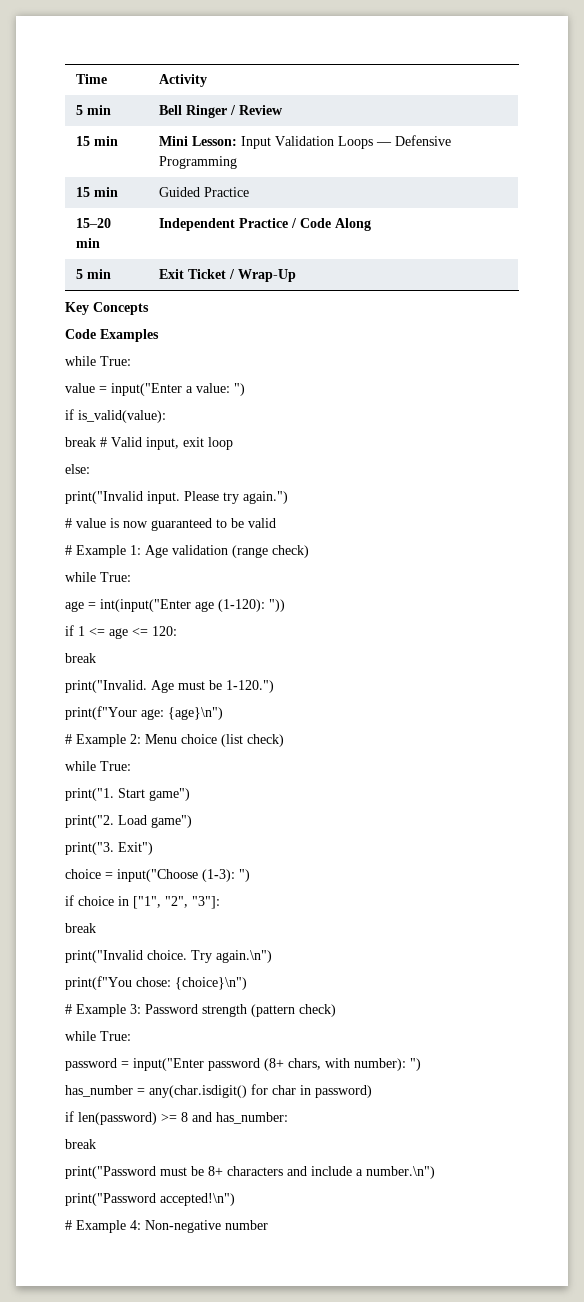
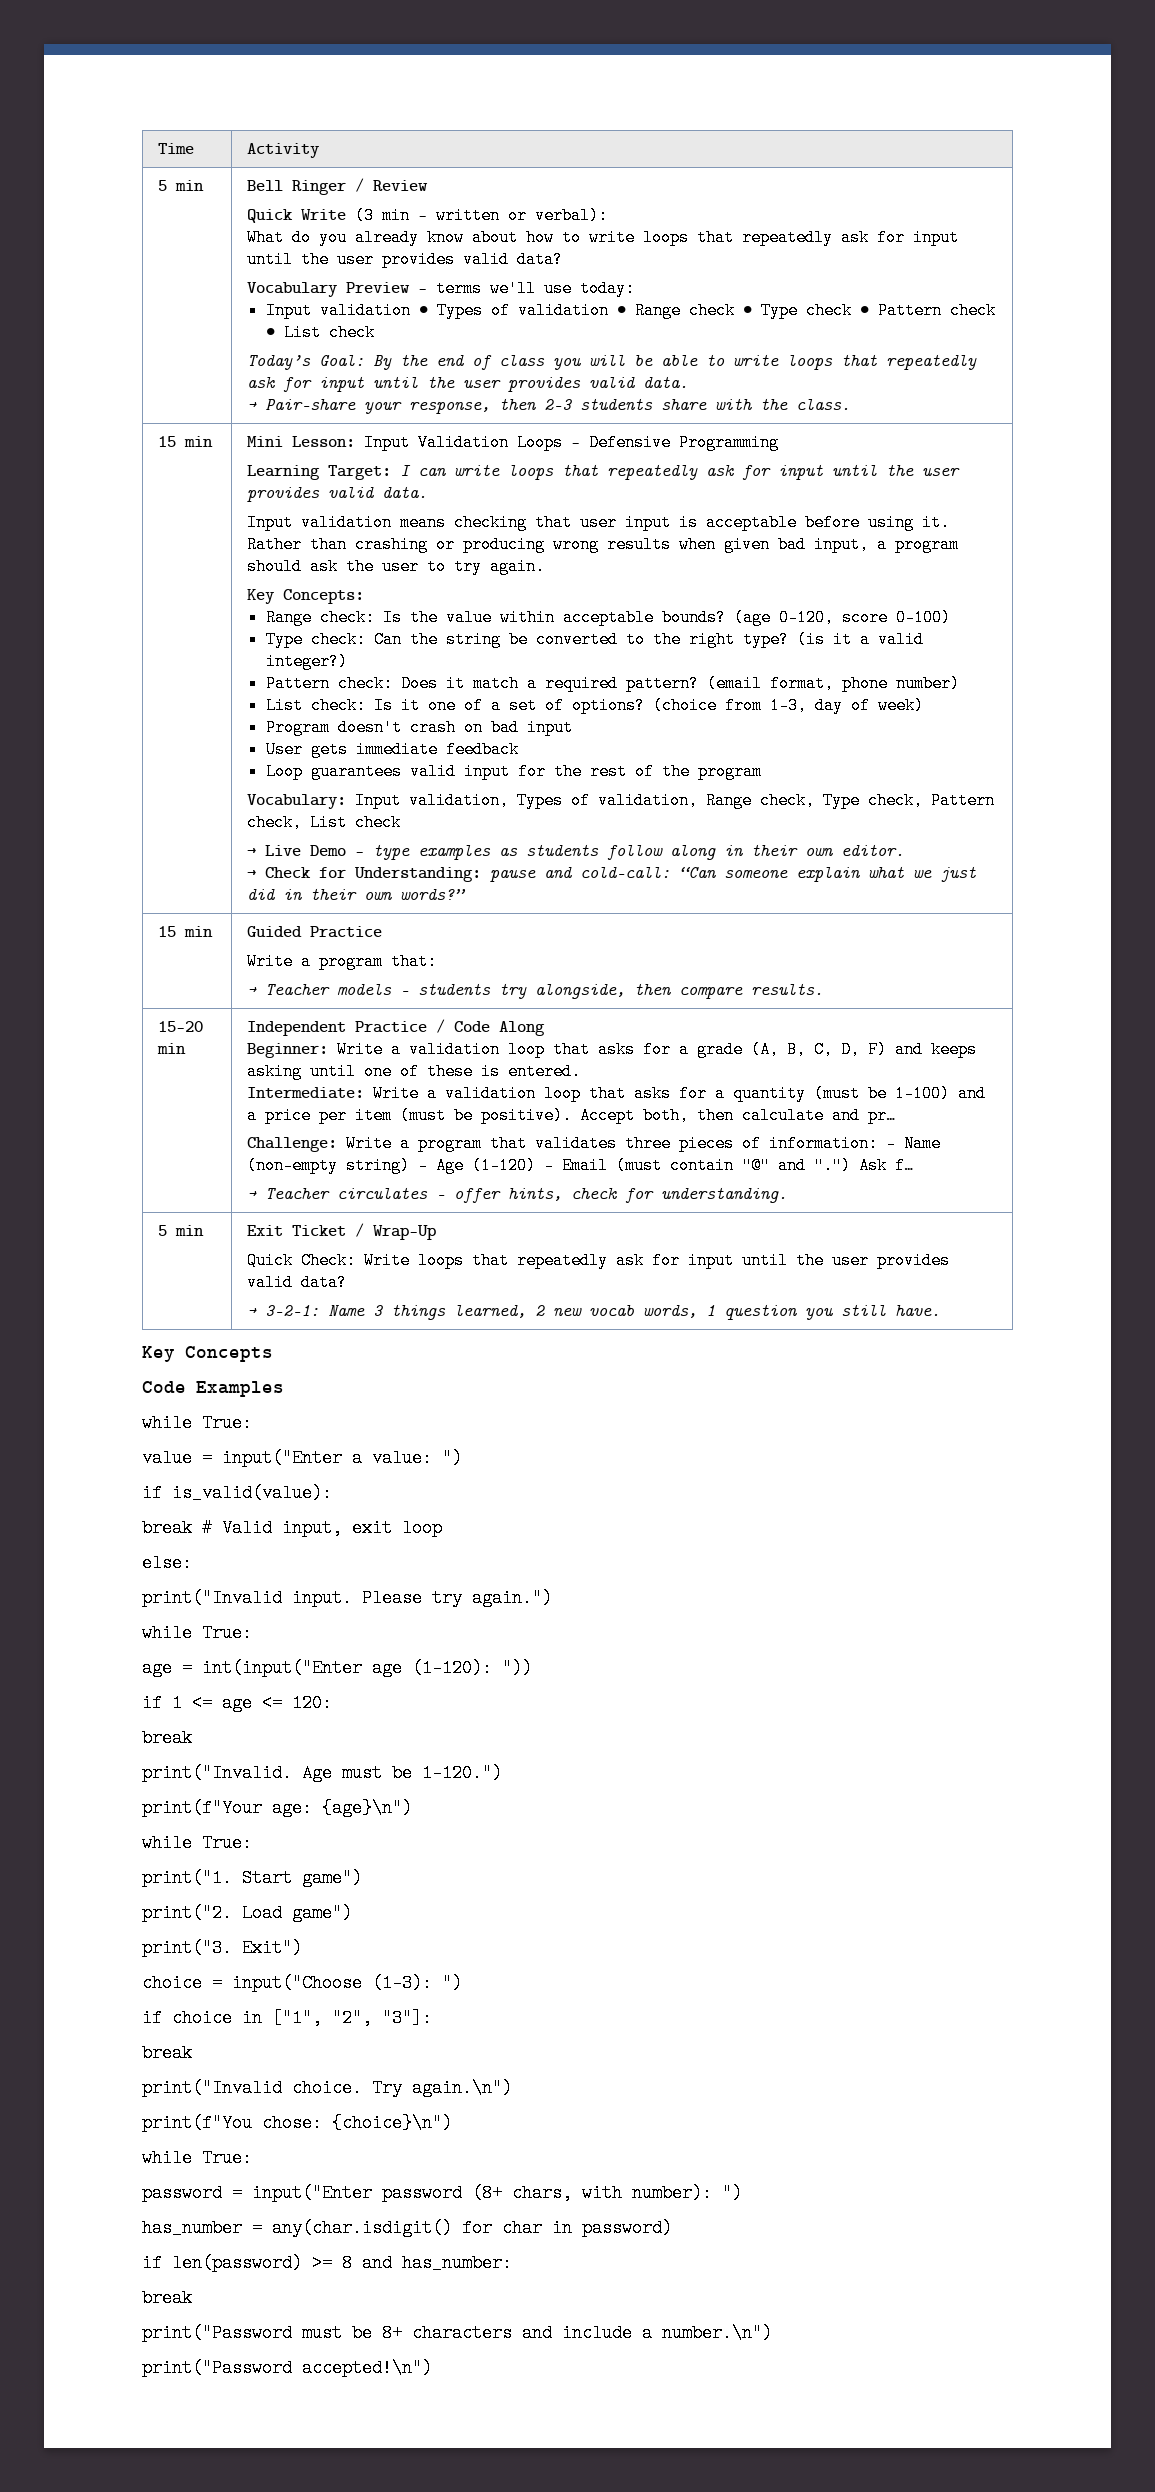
(283, 110) none -> [246,207,608,224] [246,229,959,246] [246,251,563,268] [246,280,635,297] [265,302,996,319] [265,324,375,341] [246,354,977,370] [246,376,688,392] [246,398,850,414] // Quick Write (3 min — written or verbal): // What do you already know about how to write loops that repeatedly ask for input until the user provides valid data? // Vocabulary Preview — terms we'll use today: // Input validation • Types of validation • Range check • Type check • Pattern check • List check // Today’s Goal: By the end of class you will be able to write loops that repeatedly ask for input until the user provides valid data. // → Pair-share your response, then 2–3 students share with the class.
[75,187,118,197] [158,187,249,197] // 15 min | Guided Practice -> [246,464,960,480] [246,486,427,502] [246,514,950,531] [246,536,959,553] [246,558,545,575] [246,589,364,604] [265,609,951,626] [265,631,924,648] [265,653,348,670] [265,675,960,692] [265,697,924,714] [265,719,573,736] [265,741,519,758] [265,763,762,780] [246,792,995,809] [246,814,401,831] [246,844,904,860] [246,866,976,882] [246,888,466,900] [157,926,213,937] [246,926,382,938] [246,953,437,970] [246,983,823,999] // Learning Target: I can write loops that repeatedly ask for input until the user provides valid data. // Input validation means checking that user input is acceptable before using it. Rather than crashing or producing wrong results when given bad input, a program should ask the user to try again. // Key Concepts: // Range check: Is the value within acceptable bounds? (age 0–120, score 0–100) // Type check: Can the string be converted to the right type? (is it a valid integer?) // Pattern check: Does it match a required pattern? (email format, phone number) // List check: Is it one of a set of options? (choice from 1–3, day of week) // Program doesn't crash on bad input // User gets immediate feedback // Loop guarantees valid input for the rest of the program // Vocabulary: Input validation, Types of validation, Range check, Type check, Pattern check, List check // → Live Demo — type examples as students follow along in their own editor. // → Check for Understanding: pause and cold-call: “Can someone explain what we just did in their own words?” // 15 min | Guided Practice // Write a program that: // → Teacher models — students try alongside, then compare results.
(371, 224) none -> [246,1041,977,1058] [246,1063,581,1080] [246,1085,986,1102] [246,1107,895,1124] [246,1135,941,1152] [246,1157,913,1174] [246,1187,787,1203] // Beginner: Write a validation loop that asks for a grade (A, B, C, D, F) and keeps asking until one of these is entered. // Intermediate: Write a validation loop that asks for a quantity (must be 1–100) and a price per item (must be positive). Accept both, then calculate and pr… // Challenge: Write a program that validates three pieces of information: - Name (non-empty string) - Age (1–120) - Email (must contain "@" and ".") Ask f… // → Teacher circulates — offer hints, check for understanding.
(296, 275) none -> [246,1252,950,1269] [246,1274,347,1291] [246,1304,940,1320] // Quick Check: Write loops that repeatedly ask for input until the user provides valid data? // → 3–2–1: Name 3 things learned, 2 new vocab words, 1 question you still have.
[65,518,276,531] [65,545,309,558] // # value is now guaranteed to be valid // # Example 1: Age validation (range check) -> (552, 1598) none
[65,734,284,747] // # Example 2: Menu choice (list check) -> (412, 1808) none
[65,1004,336,1017] // # Example 3: Password strength (pattern check) -> (452, 2123) none
[65,1220,268,1233] // # Example 4: Non-negative number -> (432, 2368) none

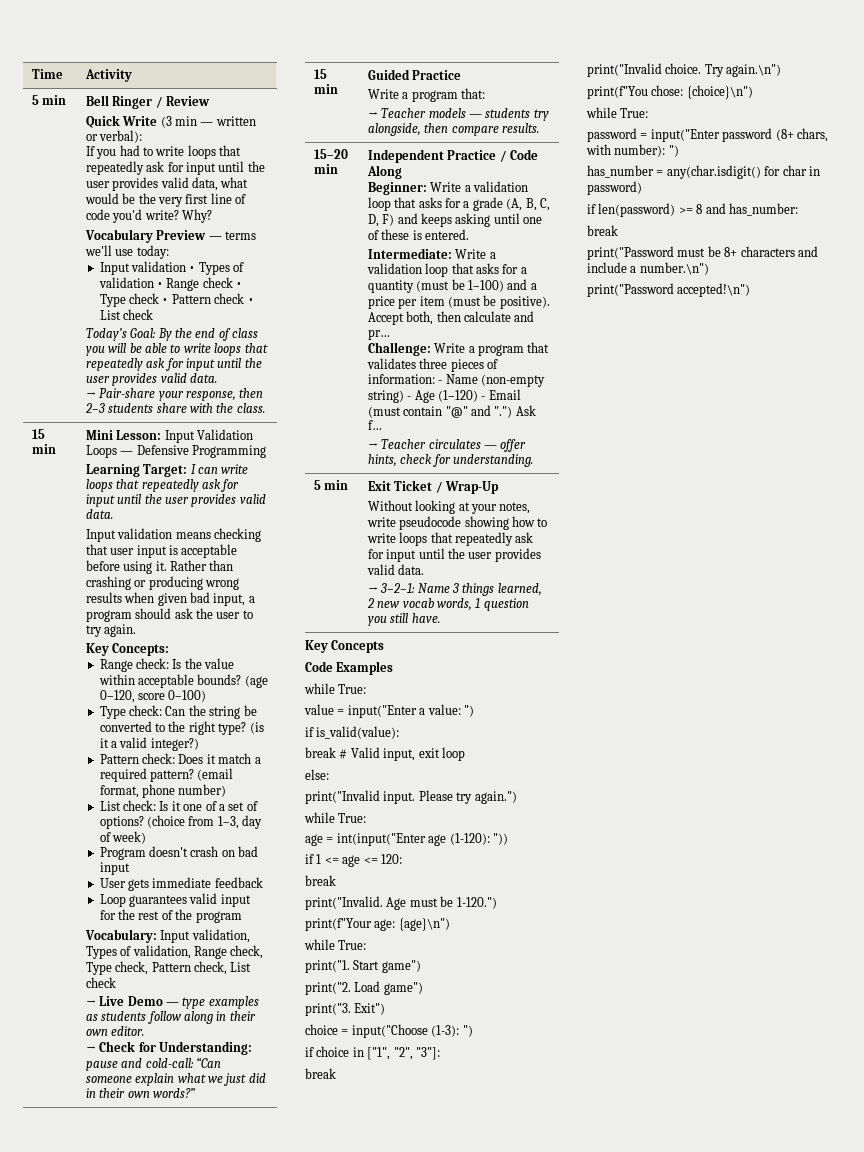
[246,229,554,246] What do you already know about how -> [85,145,140,159] If you had
[516,251,563,268] data? -> [192,177,249,191] [84,193,247,207] [85,209,213,223] data, what would be the very first line of code you'd write? Why?
[246,1252,410,1269] Quick Check: Write -> [367,500,531,514] [366,516,548,530] [366,533,396,543] Without looking at your notes, write pseudocode showing how to write
[300,1274,347,1291] data? -> [398,564,425,575] data.

